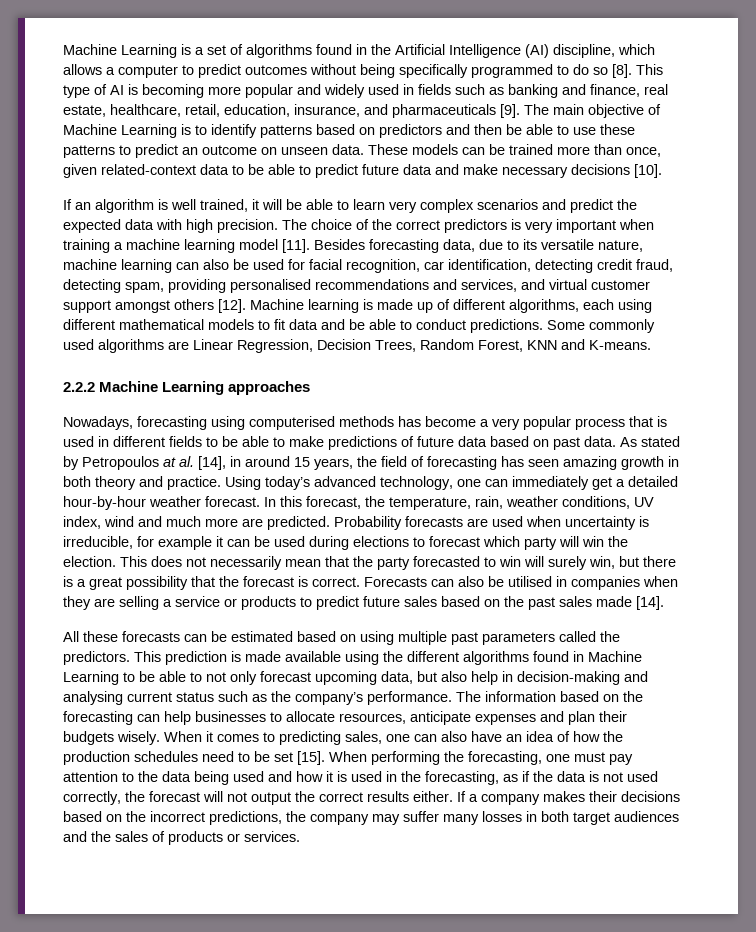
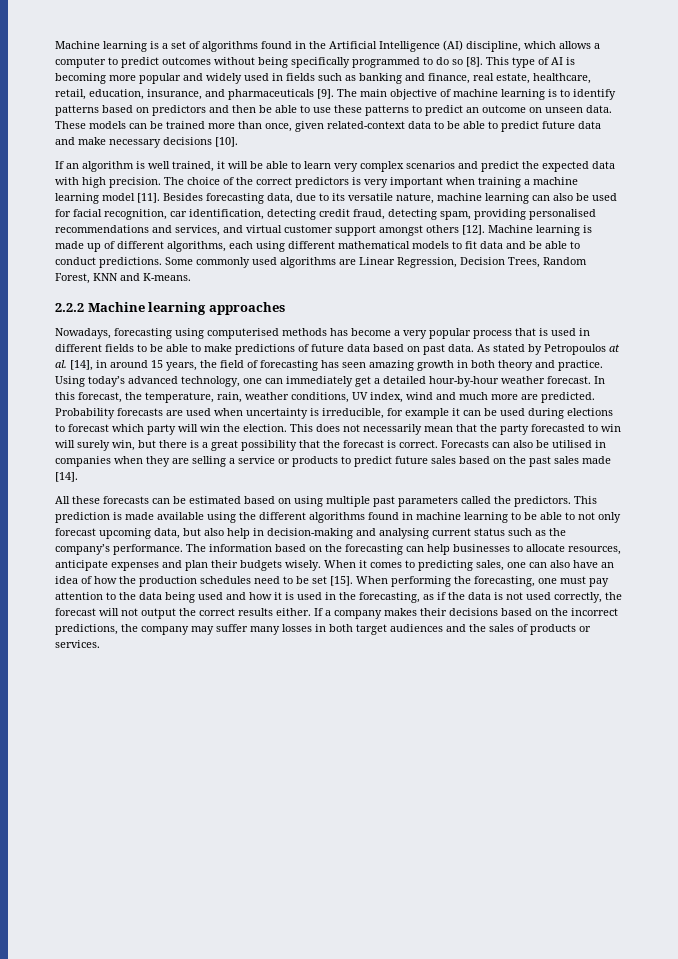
[63,44,177,58] Machine Learning -> [55,41,147,52] Machine learning
[63,124,177,138] Machine Learning -> [453,89,545,100] machine learning
[162,381,225,395] Learning -> [148,302,207,315] learning
[588,651,642,662] [63,671,119,685] Machine Learning -> [416,512,508,523] machine learning

